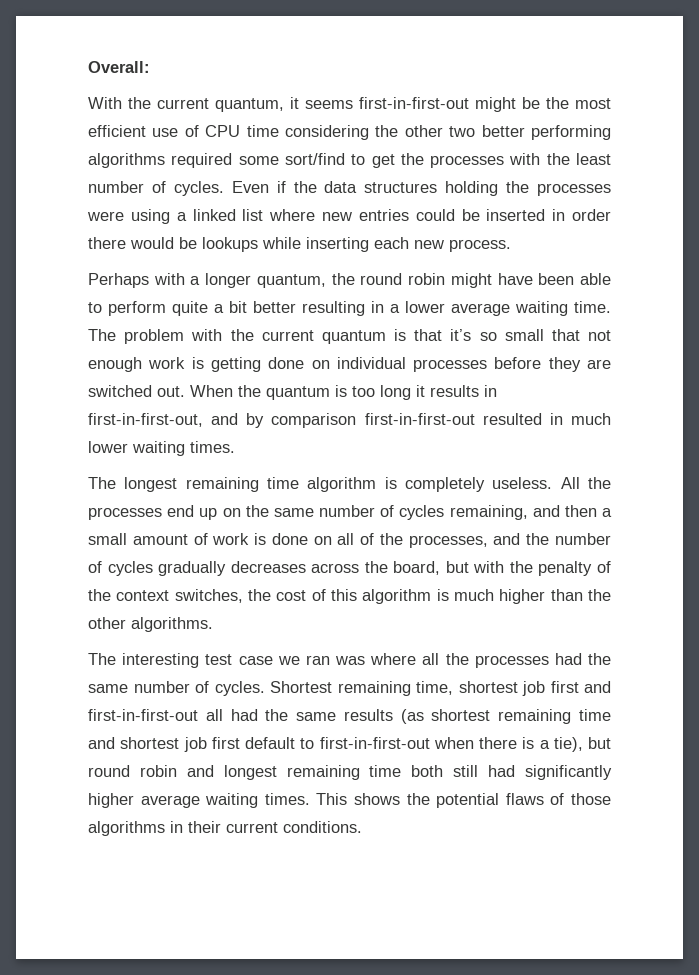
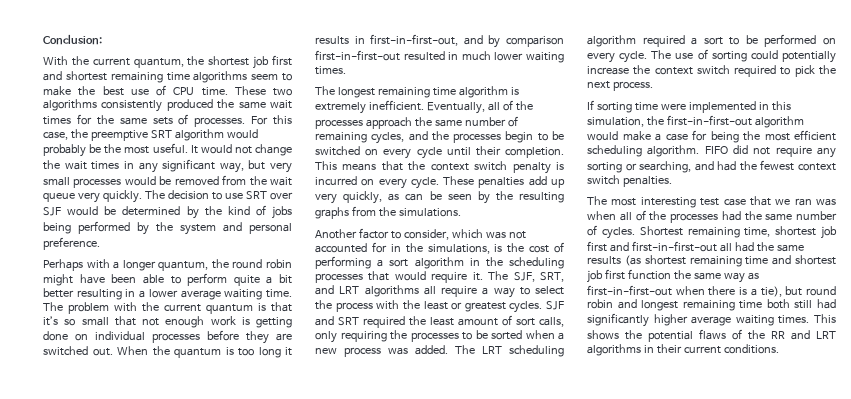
[88,61,150,73] Overall: -> [43,34,102,45] Conclusion:
[290,97,611,112] [88,125,611,140] [88,153,612,168] [88,181,611,196] [87,209,611,224] [88,237,511,252] it seems first-in-first-out might be the most efficient use of CPU time considering the other two better performing algorithms required some sort/find to get the processes with the least number of cycles. Even if the data structures holding the processes were using a linked list where new entries could be inserted in order there would be lookups while inserting each new process. -> [187,55,292,69] [43,71,292,83] [43,85,292,96] [43,99,292,112] [43,114,292,127] [43,129,258,141] [43,143,292,157] [43,159,292,173] [43,175,292,188] [43,190,293,203] [43,205,292,219] [43,221,292,235] [43,237,100,250] the shortest job first and shortest remaining time algorithms seem to make the best use of CPU time. These two algorithms consistently produced the same wait times for the same sets of processes. For this case, the preemptive SRT algorithm would probably be the most useful. It would not change the wait times in any significant way, but very small processes would be removed from the wait queue very quickly. The decision to use SRT over SJF would be determined by the kind of jobs being performed by the system and personal preference.
[405,477,611,492] [88,505,613,520] [88,533,611,548] [88,561,611,576] [88,589,611,604] [88,617,213,632] [88,653,116,665] completely useless. All the processes end up on the same number of cycles remaining, and then a small amount of work is done on all of the processes, and the number of cycles gradually decreases across the board, but with the penalty of the context switches, the cost of this algorithm is much higher than the other algorithms. // The -> [315,100,533,114] [315,116,518,129] [315,131,564,144] [315,146,564,159] [315,161,564,174] [315,176,565,189] [315,191,564,204] [315,206,461,219] [315,228,526,240] [315,242,564,254] [315,256,564,269] [315,271,564,283] [315,285,564,298] [315,300,564,313] [315,315,564,328] [315,330,564,343] [315,345,564,357] [587,34,836,47] [587,49,836,63] [587,65,836,77] [587,81,653,91] [587,100,791,113] [587,115,804,128] [587,130,836,143] [587,145,836,158] [587,160,836,173] [587,175,672,187] [587,196,637,206] extremely inefficient. Eventually, all of the processes approach the same number of remaining cycles, and the processes begin to be switched on every cycle until their completion. This means that the context switch penalty is incurred on every cycle. These penalties add up very quickly, as can be seen by the resulting graphs from the simulations. // Another factor to consider, which was not accounted for in the simulations, is the cost of performing a sort algorithm in the scheduling processes that would require it. The SJF, SRT, and LRT algorithms all require a way to select the process with the least or greatest cycles. SJF and SRT required the least amount of sort calls, only requiring the processes to be sorted when a new process was added. The LRT scheduling algorithm required a sort to be performed on every cycle. The use of sorting could potentially increase the context switch required to pick the next process. // If sorting time were implemented in this simulation, the first-in-first-out algorithm would make a case for being the most efficient scheduling algorithm. FIFO did not require any sorting or searching, and had the fewest context switch penalties. // The most
(273, 660) none -> [749,196,771,206] that
[370,653,440,665] where all -> [587,210,646,221] when all of
[245,737,315,749] default to -> [627,269,759,283] function the same way as
[571,793,612,805] those -> [748,330,836,340] the RR and LRT

